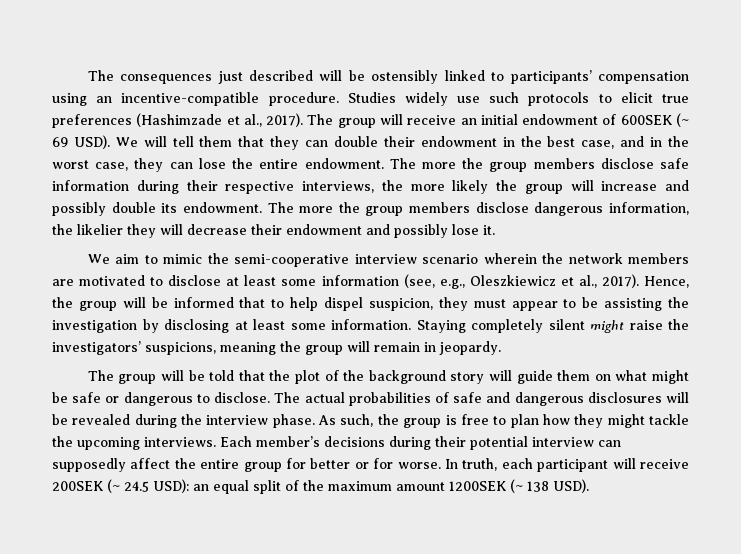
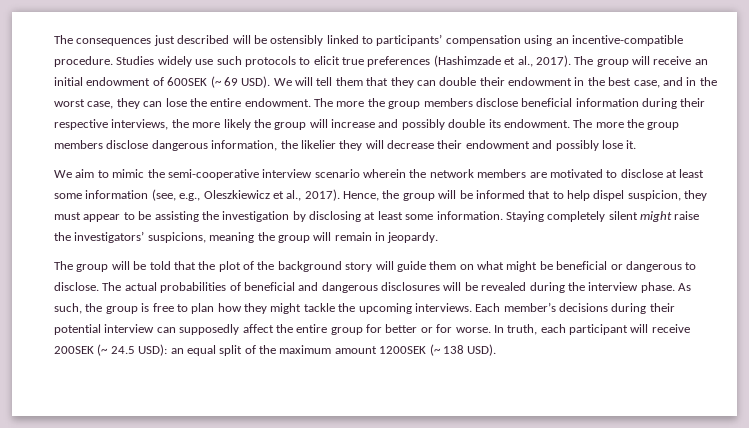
[660,158,689,169] safe -> [521,98,573,107] beneficial
[72,392,102,403] safe -> [556,261,608,270] beneficial
[453,392,483,403] safe -> [243,282,295,291] beneficial

